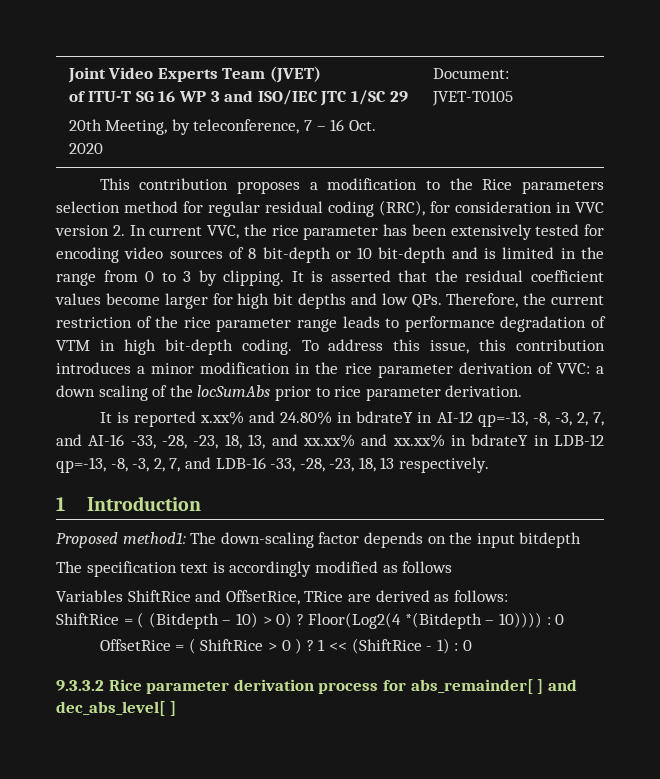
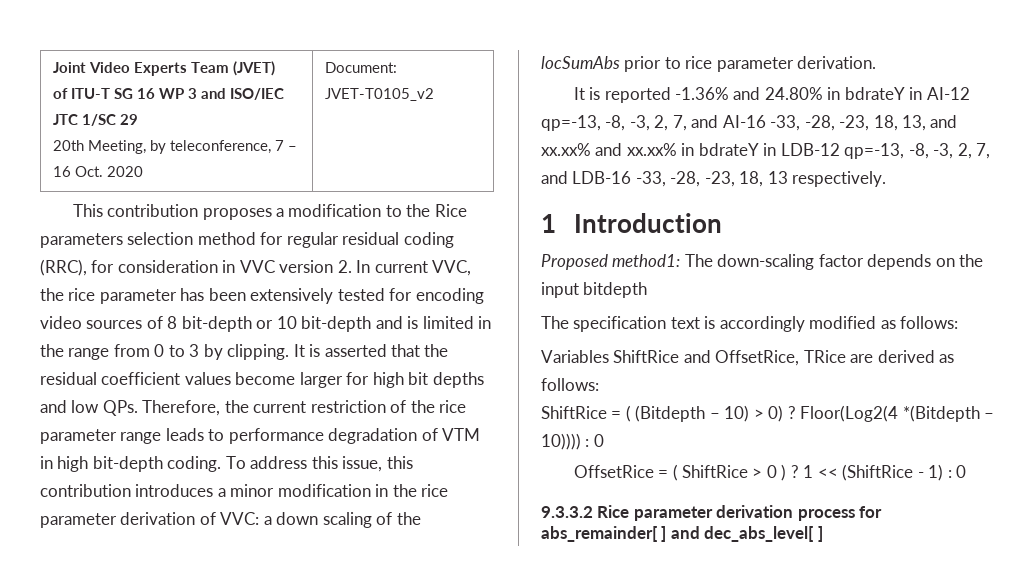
[431,90,513,106] JVET-T0105 -> [324,88,434,101] JVET-T0105_v2
[199,411,244,425] x.xx% -> [675,87,730,100] -1.36%
[402,561,453,573] follows -> [900,316,959,329] follows:

